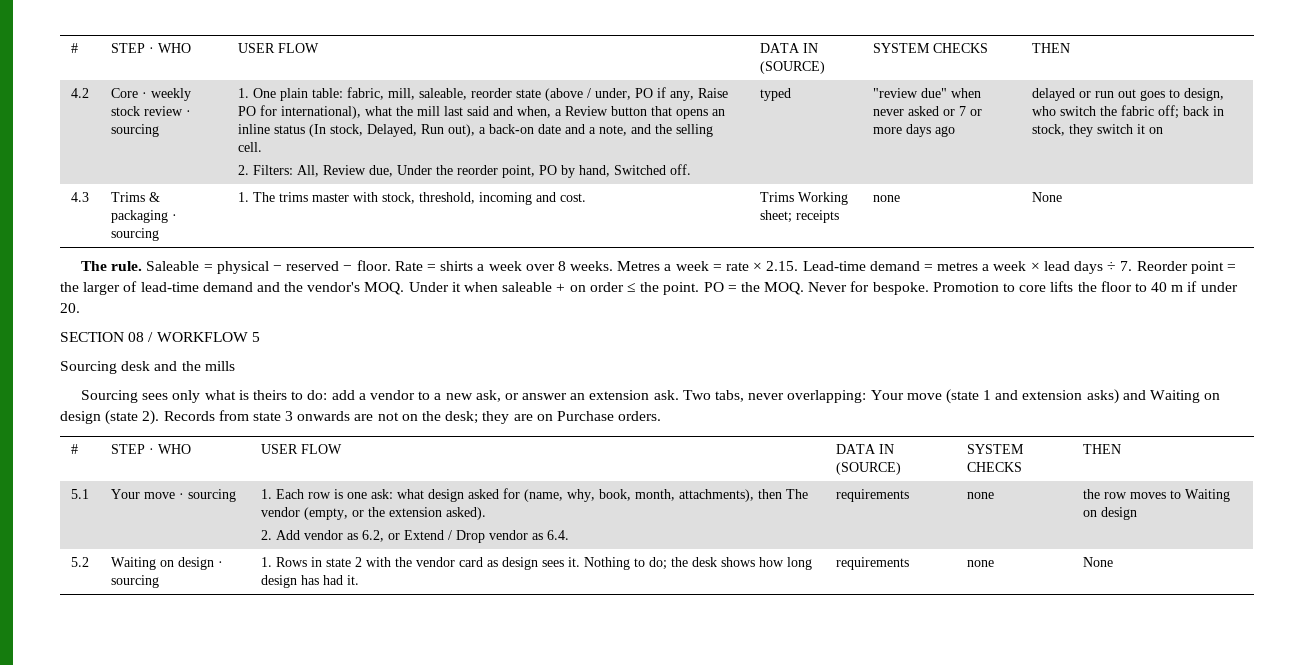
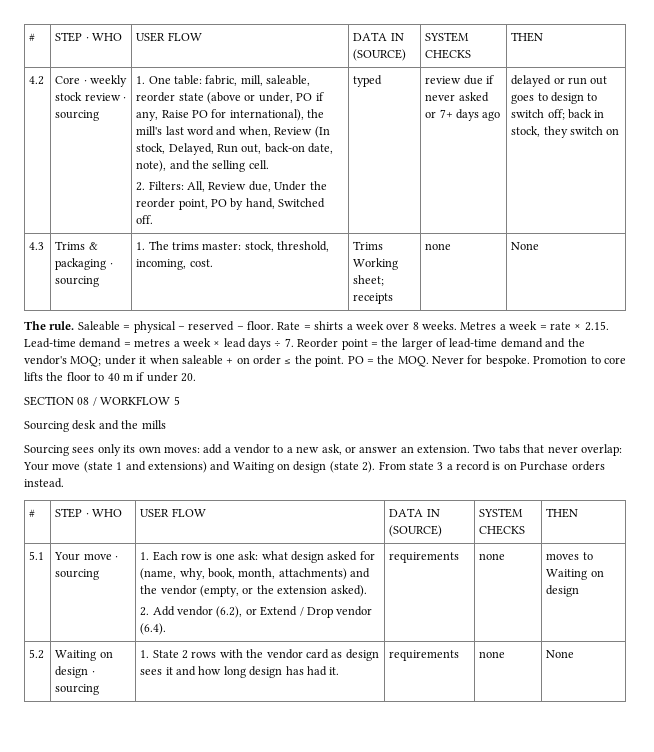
[279,88,308,101] plain -> (171, 80) none
[586,88,591,98] / -> [244,94,256,101] or
[364,106,725,119] [237,124,627,137] what the mill last said and when, a Review button that opens an inline status (In stock, Delayed, Run out), a back-on date and a note, -> [307,109,325,118] [136,126,330,138] [136,143,334,155] [136,160,167,172] the mill's last word and when, Review (In stock, Delayed, Run out, back-on date, note),
[872,88,981,98] [872,106,982,116] [872,127,902,134] "review due" when never asked or 7 or more -> [425,75,495,85] [425,92,489,102] [425,109,453,118] review due if never asked or 7+
[1183,88,1224,101] [1031,105,1154,116] design, who switch the fabric -> [551,92,598,104] [511,109,545,118] design to switch
[1136,124,1145,134] it -> (604, 130) none
[311,192,556,205] master with stock, threshold, incoming and -> [202,241,330,252] [136,259,187,270] master: stock, threshold, incoming,
[364,282,449,295] MOQ. Under -> [70,355,136,367] MOQ; under
[204,390,328,400] what is theirs to do: -> [123,445,200,453] its own moves:
[589,390,867,403] extension ask. Two tabs, never overlapping: -> [417,444,622,456] extension. Two tabs that never overlap:
[1022,389,1119,404] extension asks) -> [147,461,207,473] extensions)
[163,410,662,424] Records from state 3 onwards are not on the desk; they are on Purchase orders. -> [378,461,605,471] [24,478,64,488] From state 3 a record is on Purchase orders instead.
[678,489,808,502] attachments), then The -> [278,568,371,580] [140,585,158,594] attachments) and the
[346,530,384,542] as 6.2, -> [216,606,243,618] (6.2),
[531,530,569,540] [835,489,909,502] [966,492,994,499] [1082,489,1127,499] as 6.4. | requirements | none | the row -> [140,623,167,635] [389,552,460,563] [479,553,506,560] (6.4). | requirements | none |
[275,557,362,567] Rows in state 2 -> [152,650,217,659] State 2 rows
[567,557,755,570] it. Nothing to do; the desk shows -> [165,666,197,676] it and

